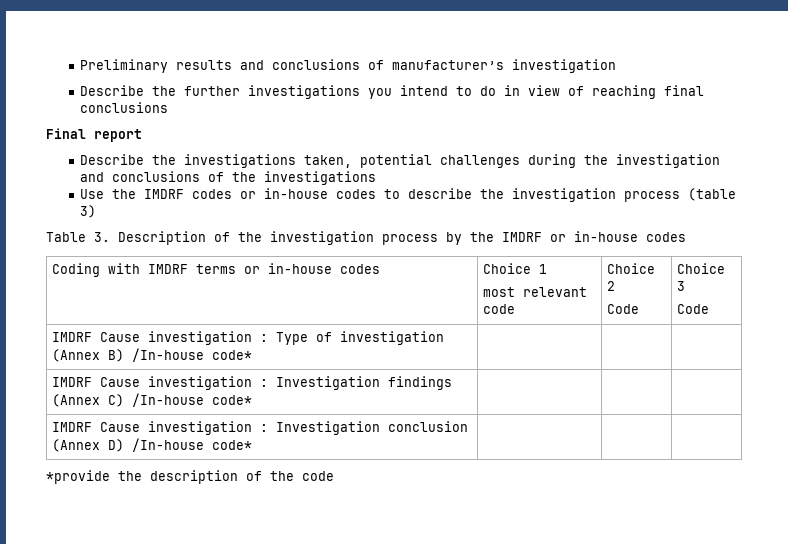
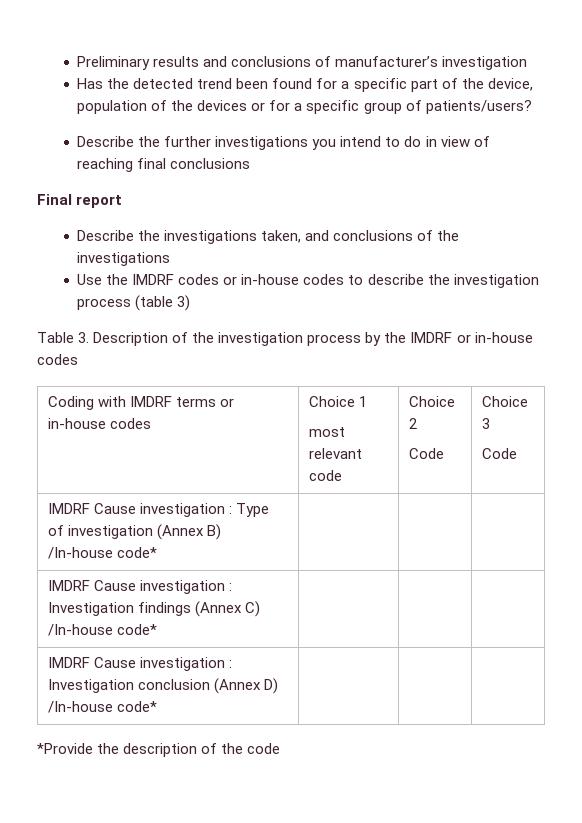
(616, 66) none -> [77,78,533,92] [77,100,532,114] // Has the detected trend been found for a specific part of the device, population of the devices or for a specific group of patients/users?
[359,154,720,168] potential challenges during the investigation -> (302, 236) none
[46,470,110,484] *provide -> [37,743,93,754] *Provide

